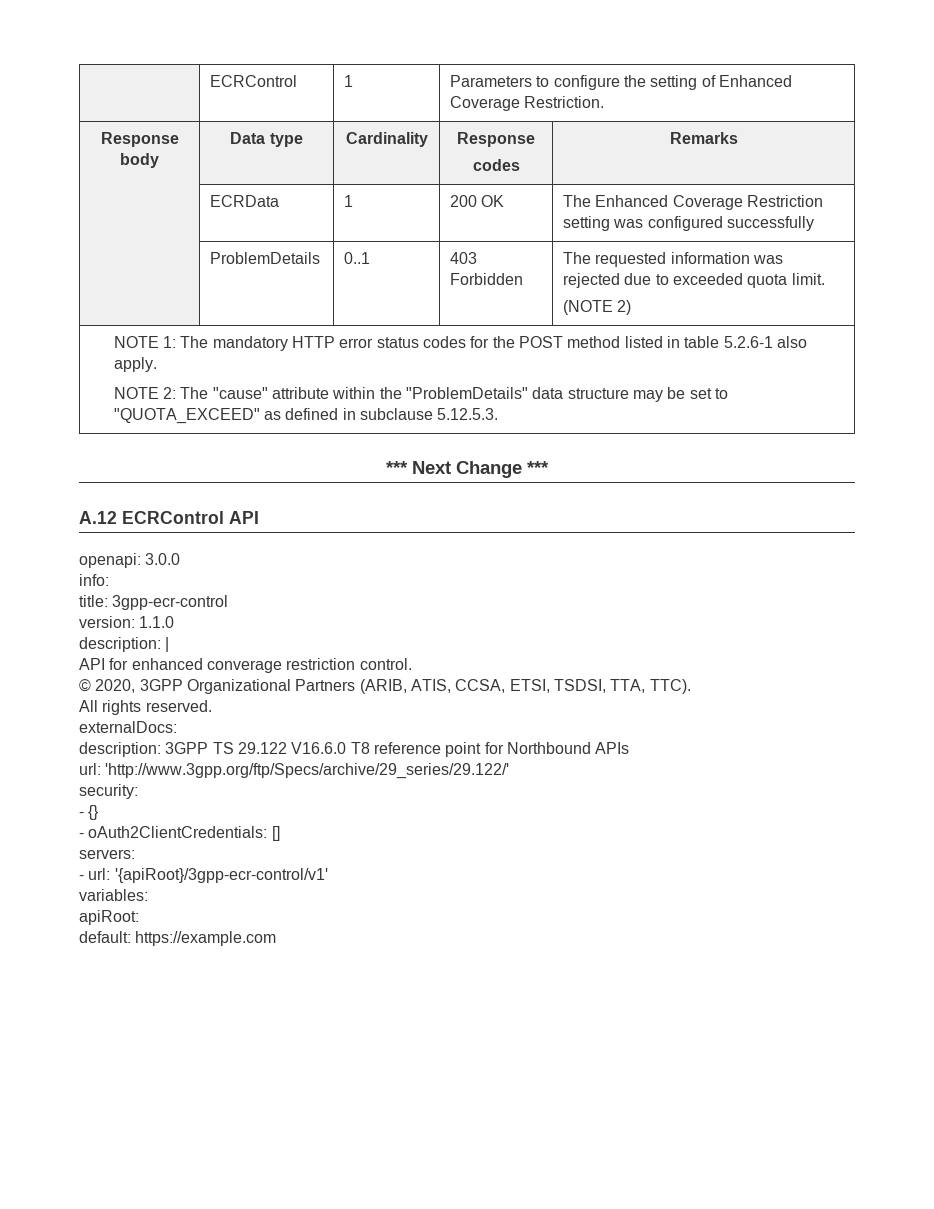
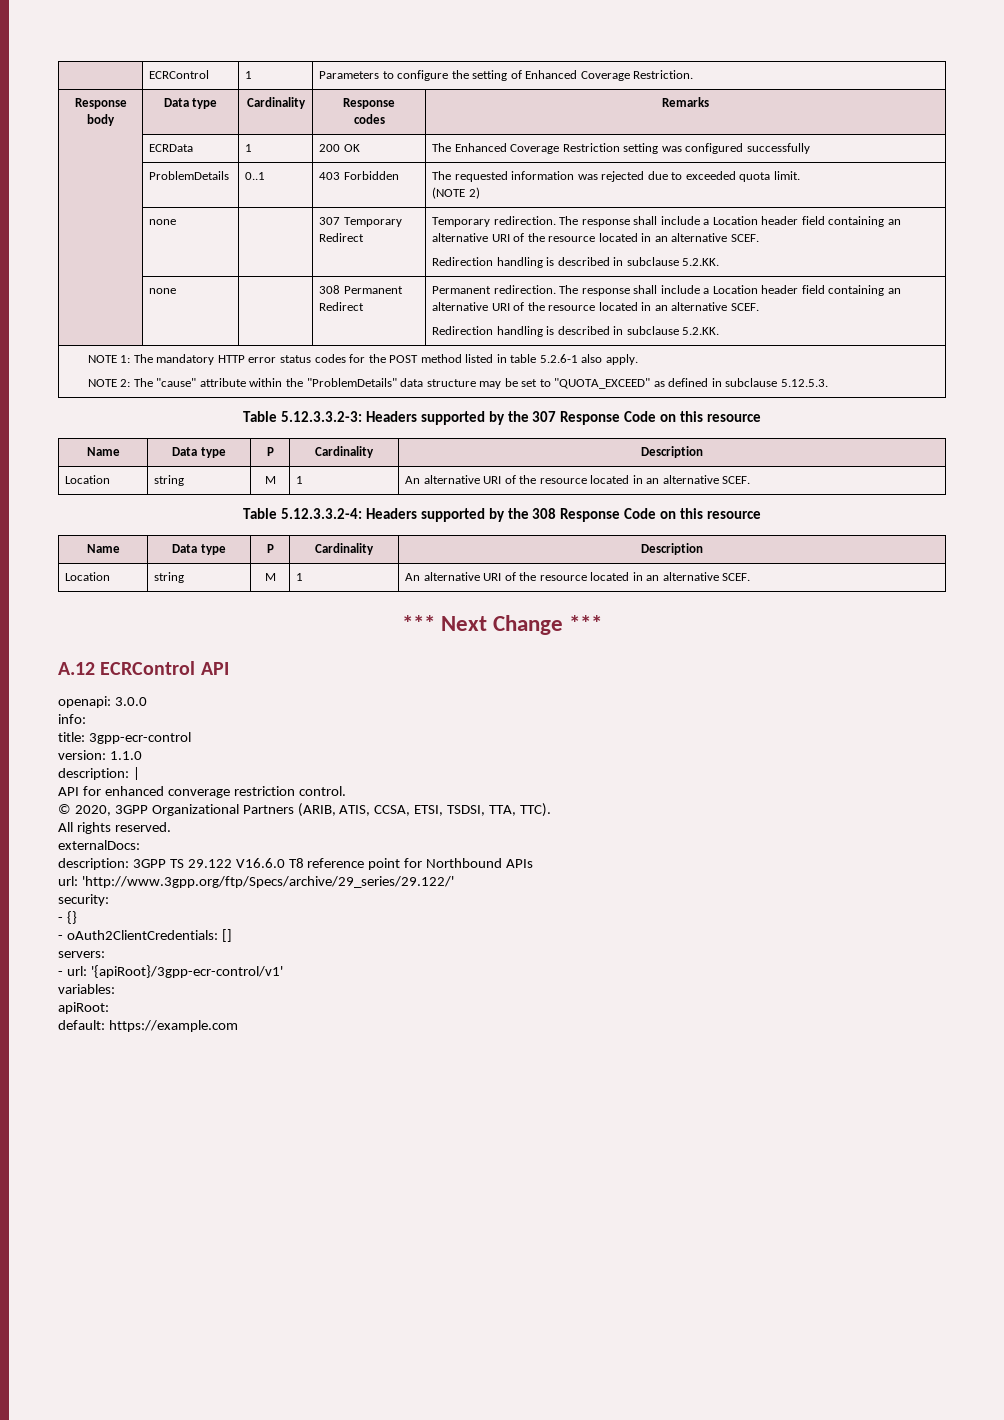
(632, 307) none -> [149,219,177,225] [319,217,402,227] [319,233,365,242] [432,216,901,227] [432,233,759,242] [432,257,720,268] [149,288,177,294] [319,285,403,294] [319,302,365,311] [432,285,901,296] [432,302,759,311] [432,326,720,337] // | none | | 307 Temporary Redirect | Temporary redirection. The response shall include a Location header field containing an alternative URI of the resource located in an alternative SCEF. // Redirection handling is described in subclause 5.2.KK. // | none | | 308 Permanent Redirect | Permanent redirection. The response shall include a Location header field containing an alternative URI of the resource located in an alternative SCEF. // Redirection handling is described in subclause 5.2.KK.
(499, 414) none -> [242,411,762,425] [86,447,120,456] [172,447,226,458] [266,447,274,456] [315,446,374,458] [641,446,704,458] [65,475,111,484] [154,475,185,486] [264,476,276,484] [296,476,304,484] [405,475,751,484] [242,508,762,522] [86,544,120,553] [172,544,226,555] [266,544,274,553] [315,543,374,555] [641,543,704,555] [65,572,111,581] [154,572,185,583] [264,573,276,581] [296,573,304,581] [405,572,751,581] // Table 5.12.3.3.2-3: Headers supported by the 307 Response Code on this resource // Name | Data type | P | Cardinality | Description // Location | string | M | 1 | An alternative URI of the resource located in an alternative SCEF. // Table 5.12.3.3.2-4: Headers supported by the 308 Response Code on this resource // Name | Data type | P | Cardinality | Description // Location | string | M | 1 | An alternative URI of the resource located in an alternative SCEF.

